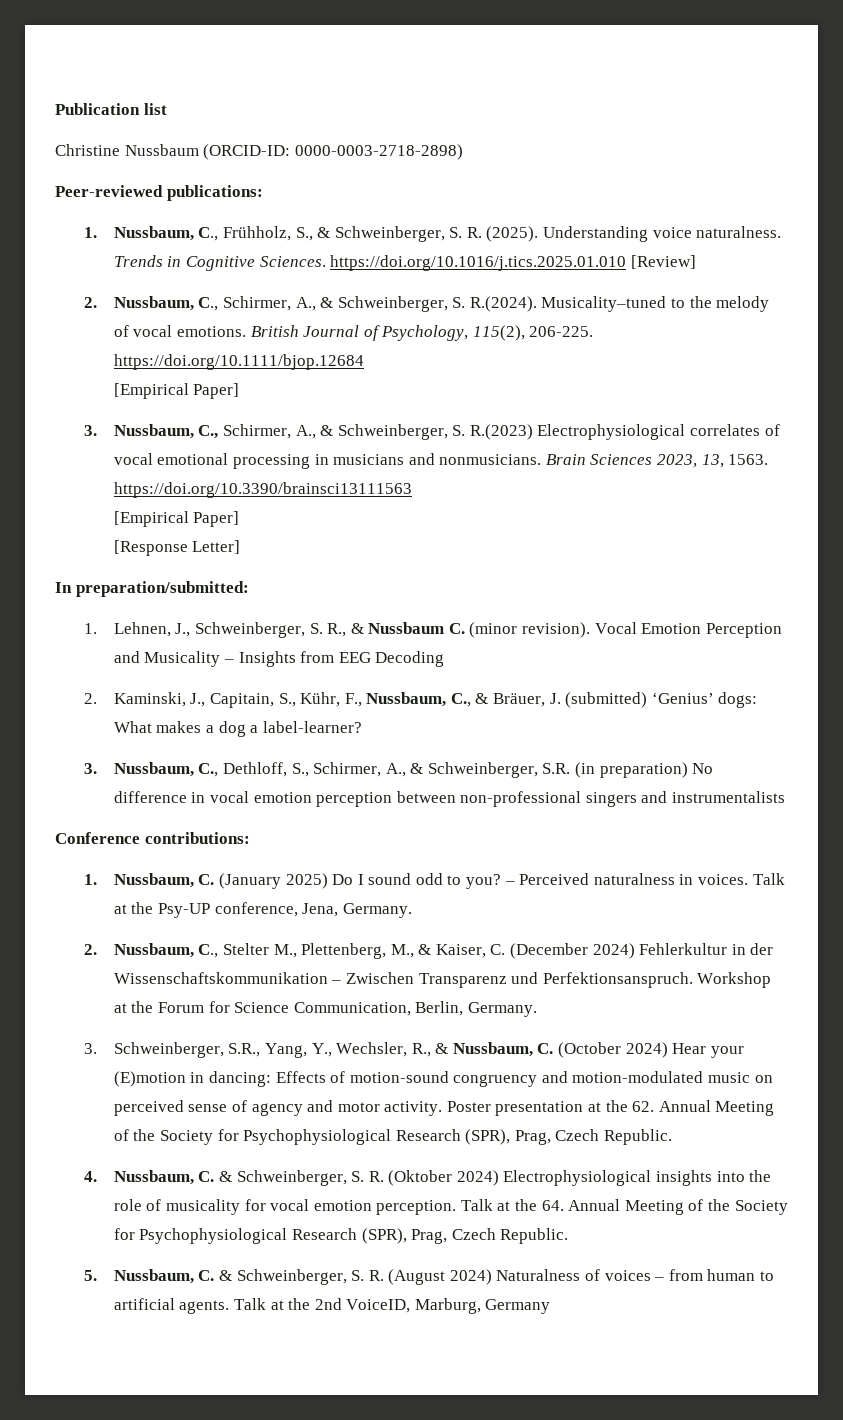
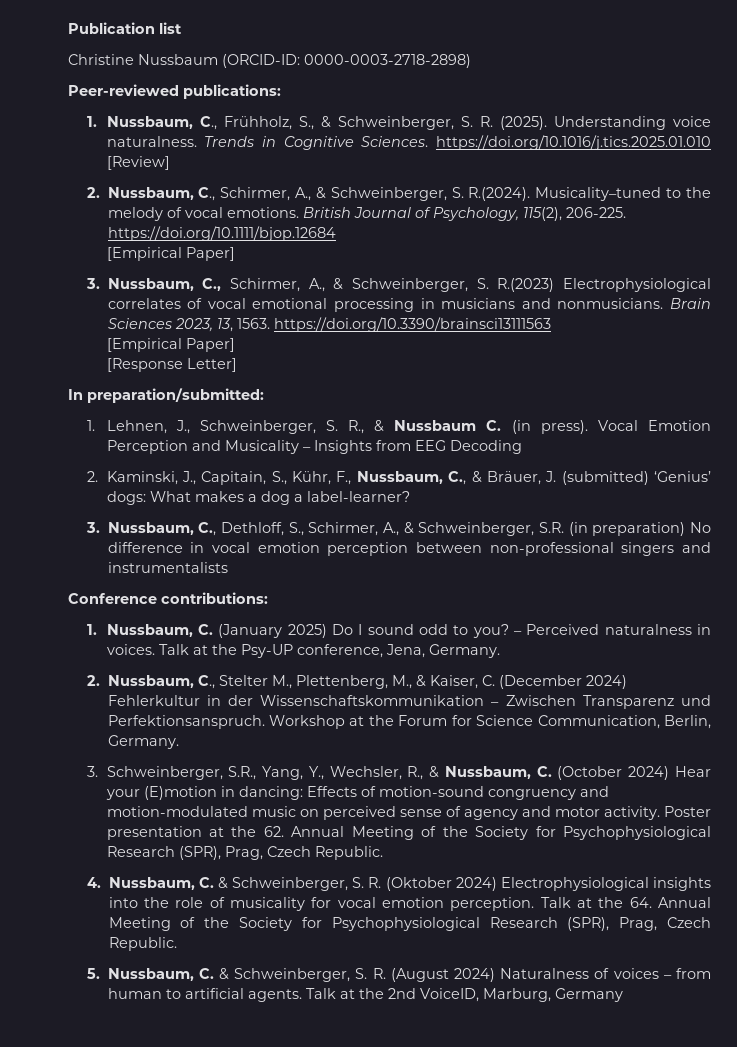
[469,622,591,638] (minor revision). -> [511,420,588,434] (in press).

